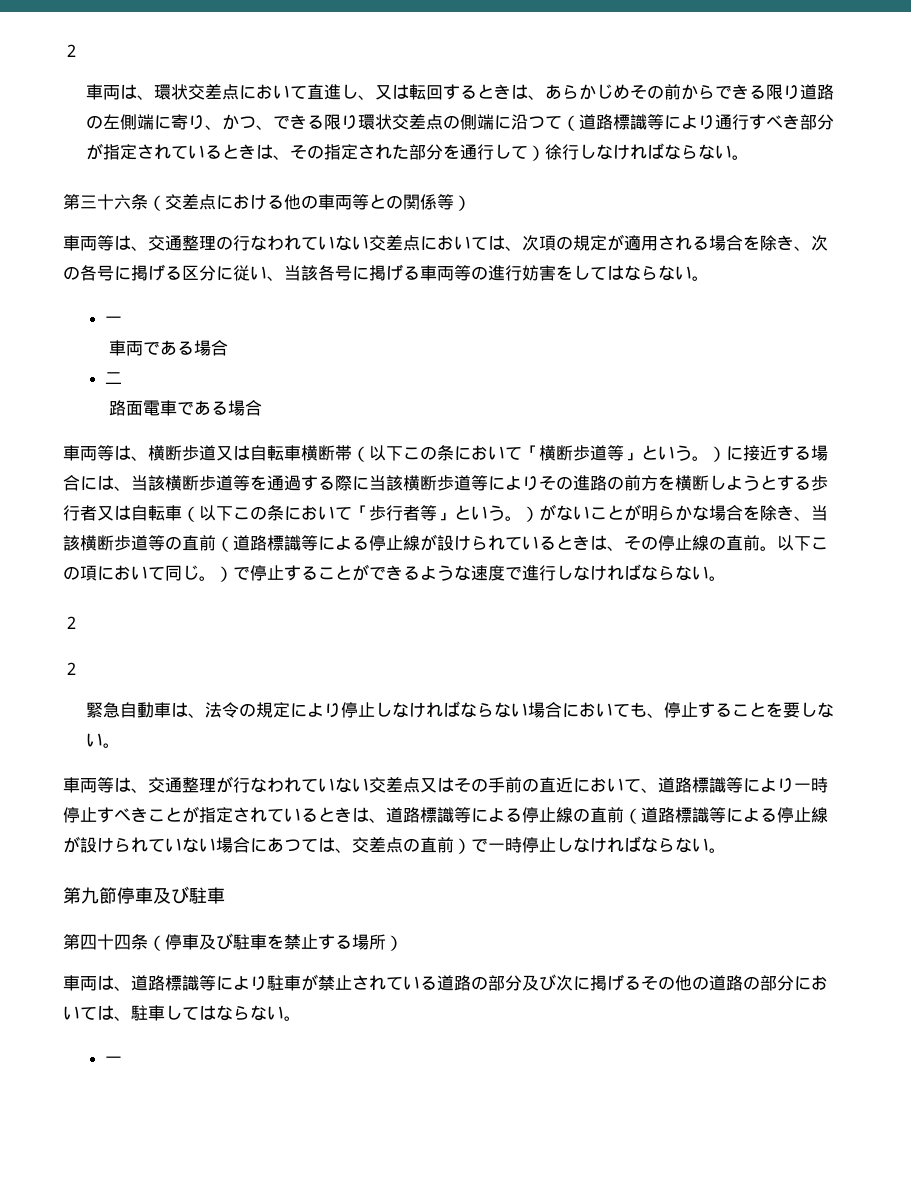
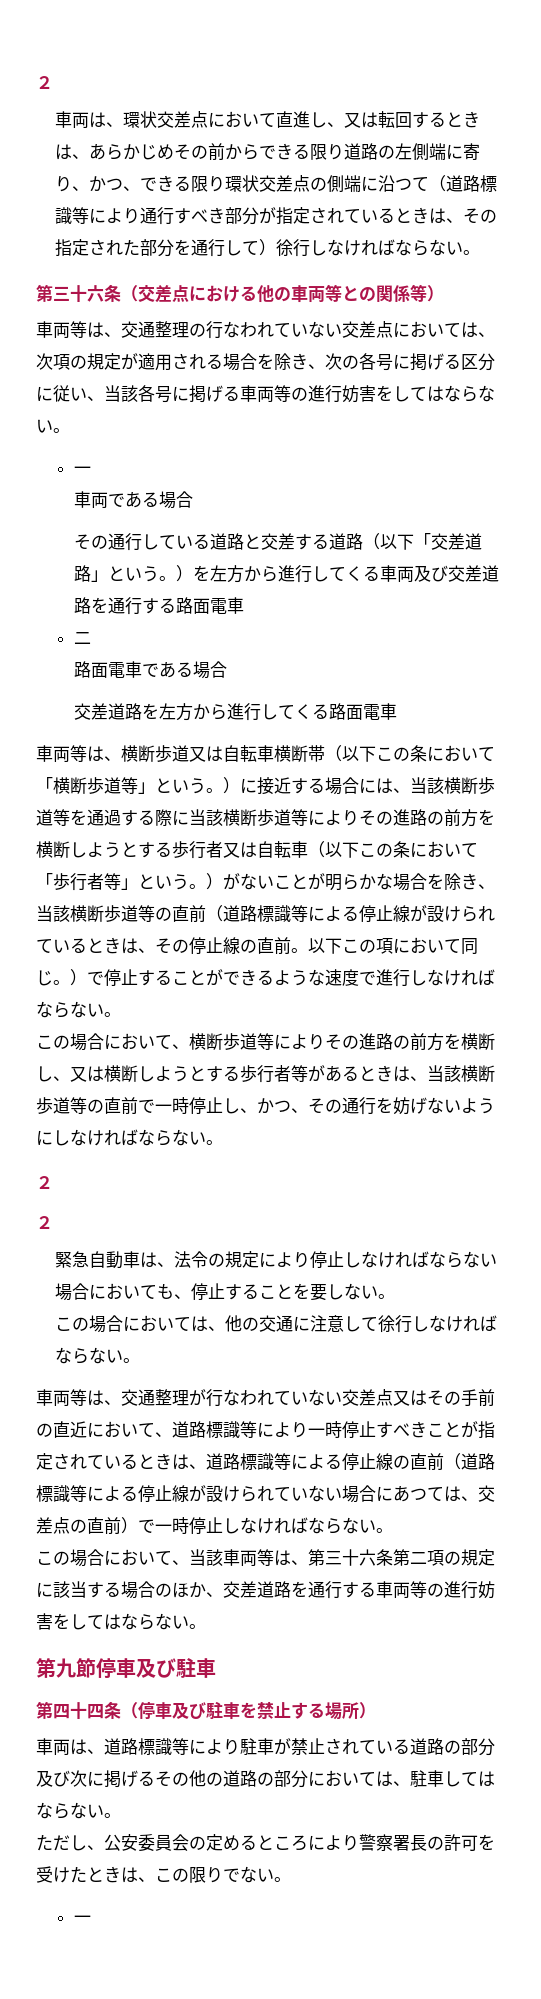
(229, 348) none -> [73,533,482,551] [73,565,499,583] [73,597,244,615] // その通行している道路と交差する道路（以下「交差道路」という。）を左方から進行してくる車両及び交差道路を通行する路面電車
(263, 408) none -> [73,703,397,721] // 交差道路を左方から進行してくる路面電車
(726, 578) none -> [36,1033,495,1051] [36,1065,495,1083] [36,1097,495,1115] [36,1129,223,1146] // この場合において、横断歩道等によりその進路の前方を横断し、又は横断しようとする歩行者等があるときは、当該横断歩道等の直前で一時停止し、かつ、その通行を妨げないようにしなければならない。
(121, 745) none -> [54,1315,497,1333] [54,1347,140,1364] // この場合においては、他の交通に注意して徐行しなければならない。
(726, 850) none -> [36,1549,495,1567] [36,1581,495,1599] [36,1613,206,1630] // この場合において、当該車両等は、第三十六条第二項の規定に該当する場合のほか、交差道路を通行する車両等の進行妨害をしてはならない。
(301, 1018) none -> [36,1834,495,1852] [36,1866,291,1883] // ただし、公安委員会の定めるところにより警察署長の許可を受けたときは、この限りでない。

